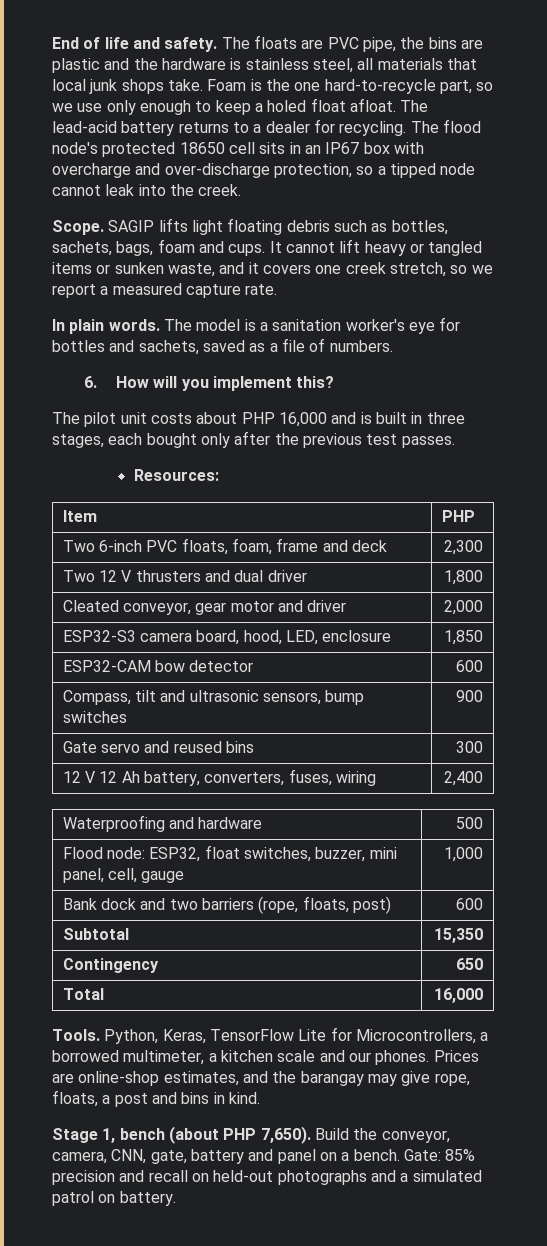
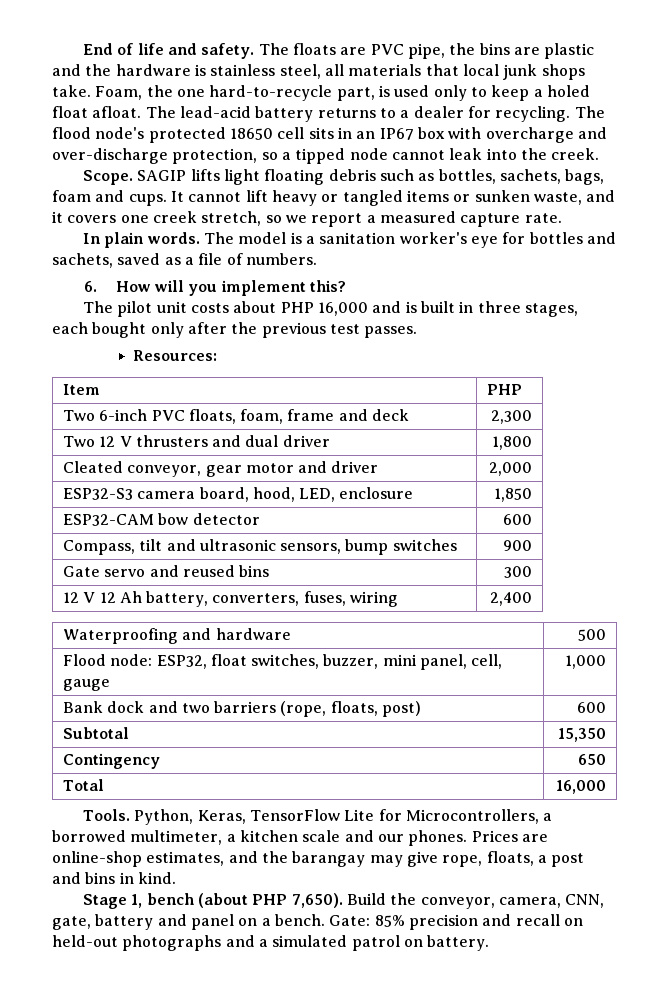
[207,79,262,91] Foam is -> [95,86,143,100] Foam,
[476,82,494,91] [52,100,191,115] so we use only enough -> [378,85,467,101] is used only

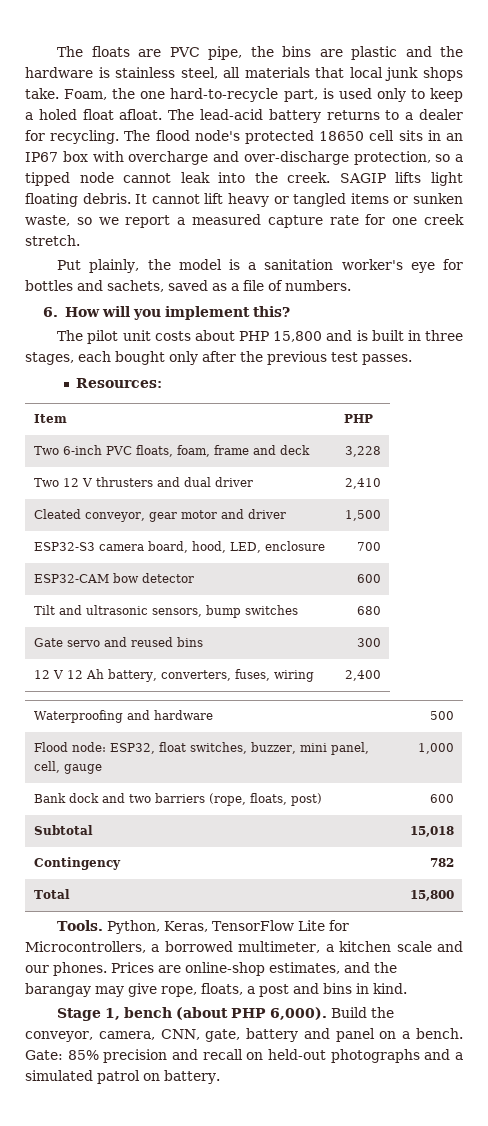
[83,43,255,59] End of life and safety. -> (57, 51) none
[83,170,134,185] // Scope. -> (331, 177) none
[328,169,605,185] [52,190,167,206] debris such as bottles, sachets, bags, foam and cups. -> [82,193,131,204] debris.
[586,190,616,202] [52,211,262,226] and it covers one creek stretch, -> (70, 220) none
[524,213,562,223] [83,232,234,248] rate. // In plain words. The -> [329,214,465,225] [25,235,80,246] [57,259,171,273] rate for one creek stretch. // Put plainly, the
[317,302,368,316] 16,000 -> [273,331,323,342] 15,800
[491,410,533,424] 2,300 -> [345,446,382,457] 3,228
[492,436,533,450] 1,800 -> [345,478,382,489] 2,410
[489,462,533,476] 2,000 -> [345,510,382,521] 1,500
[494,488,533,502] 1,850 -> [357,542,382,551] 700
[62,539,163,555] Compass, tilt -> [33,605,55,615] Tilt
[503,540,533,551] 900 -> [357,606,382,615] 680
[558,728,607,742] 15,350 -> [410,826,455,837] 15,018
[578,754,607,765] 650 -> [430,858,455,867] 782
[556,780,607,794] 16,000 -> [410,890,455,901] 15,800
[291,893,343,908] 7,650). -> [270,1007,328,1020] 6,000).

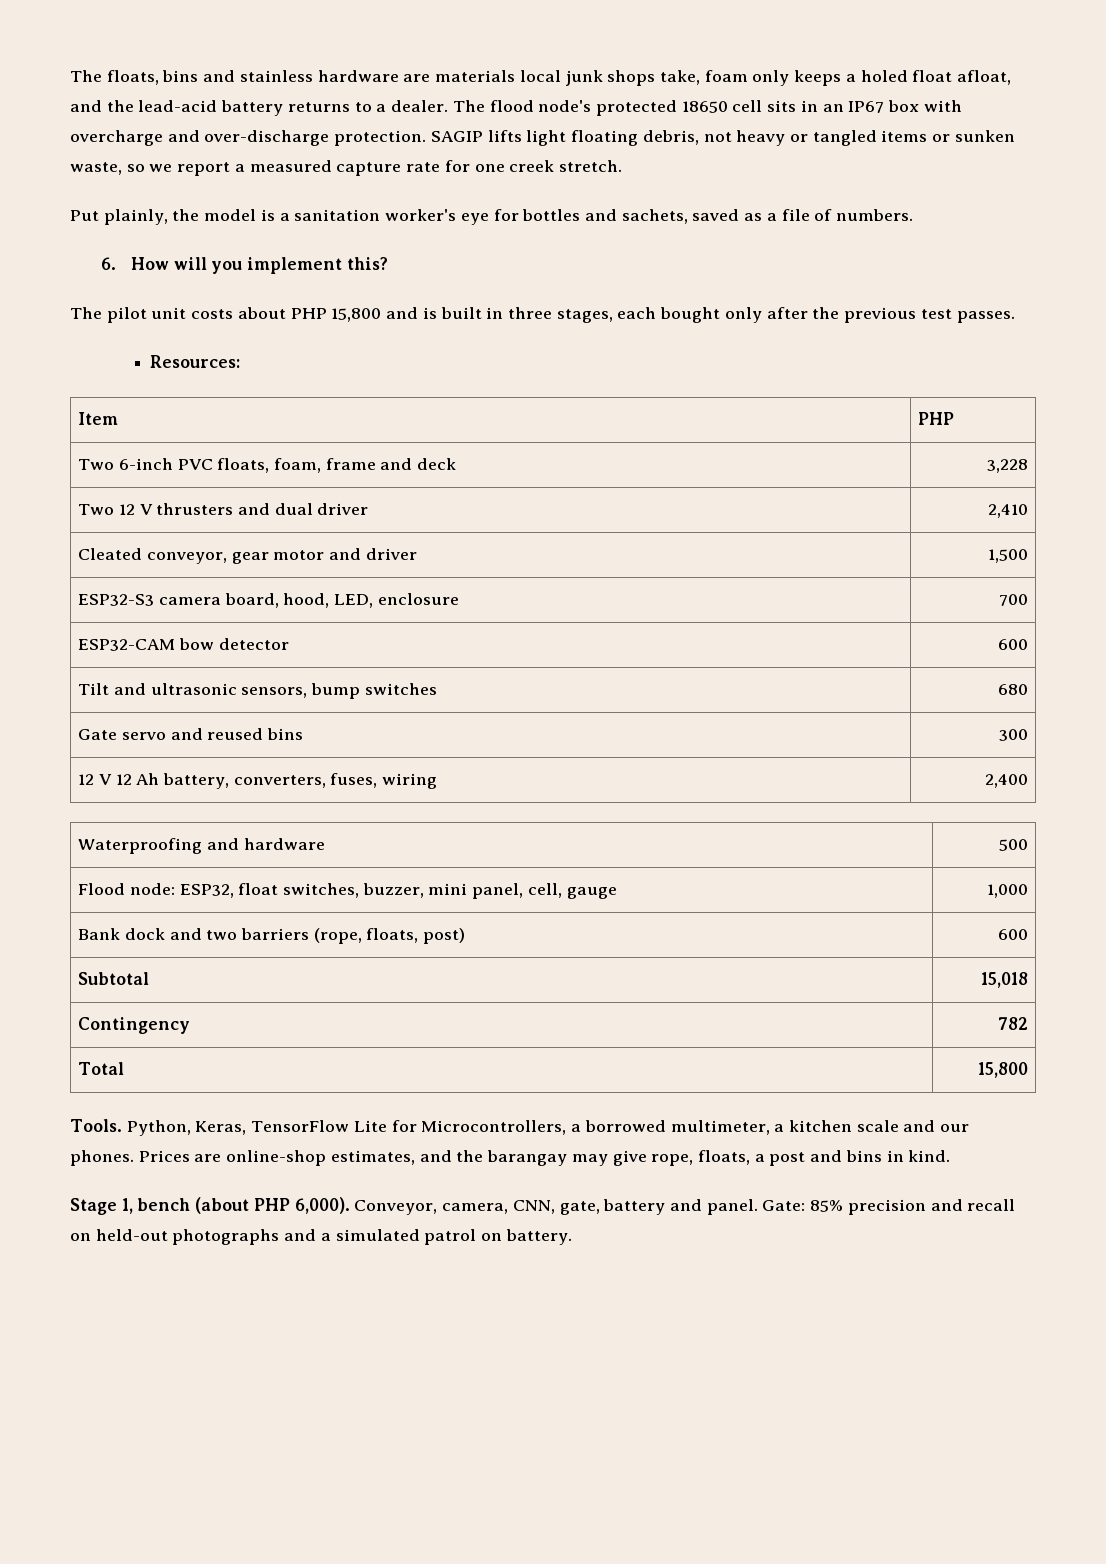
[57,46,463,60] [25,67,463,81] [25,88,464,102] [25,109,195,120] The floats are PVC pipe, the bins are plastic and the hardware is stainless steel, all materials that local junk shops take. Foam, the one hard-to-recycle part, is used only to keep a holed float afloat. The -> [70,70,1012,86] [70,100,134,112] The floats, bins and stainless hardware are materials local junk shops take, foam only keeps a holed float afloat, and the
[419,109,464,120] [25,130,120,144] dealer for recycling. -> [391,100,449,112] dealer.
[353,151,463,165] [25,172,463,186] [25,193,224,207] protection, so a tipped node cannot leak into the creek. SAGIP lifts light floating debris. It cannot lift -> [334,130,732,146] protection. SAGIP lifts light floating debris, not
[331,1007,395,1018] [25,1031,93,1042] Build the conveyor, -> [354,1200,438,1215] Conveyor,
[335,1028,464,1042] panel on a bench. -> [706,1199,758,1215] panel.

